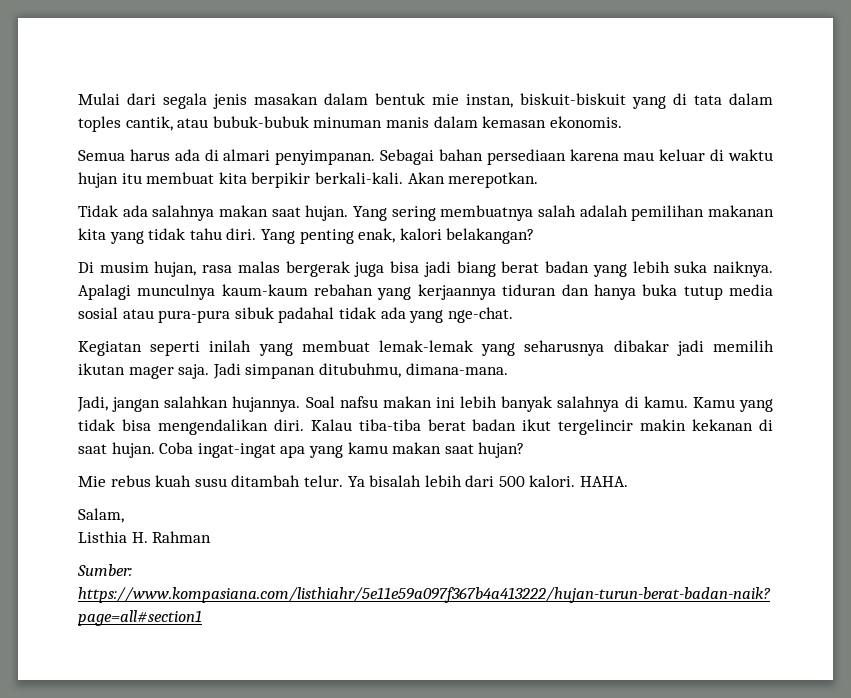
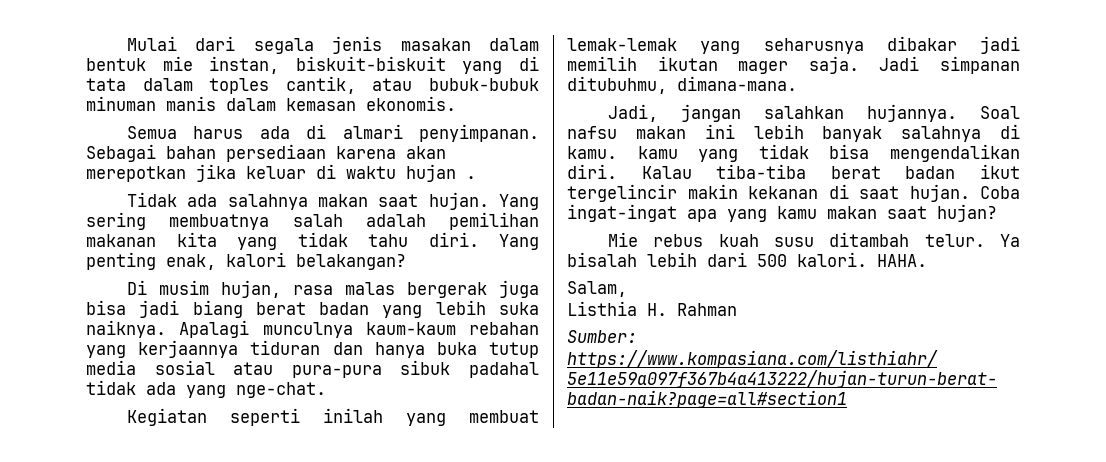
[623,152,655,161] mau -> [406,146,446,159] [86,164,236,182] akan merepotkan jika
[121,172,539,188] itu membuat kita berpikir berkali-kali. Akan merepotkan. -> [466,176,476,179] .
[692,397,735,408] Kamu -> [637,146,678,159] kamu

